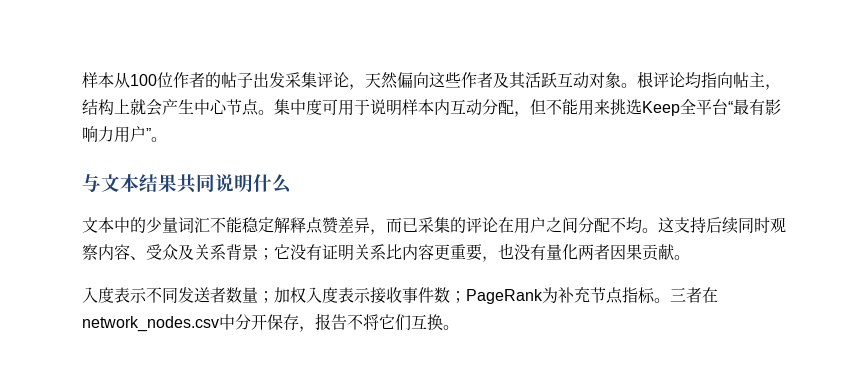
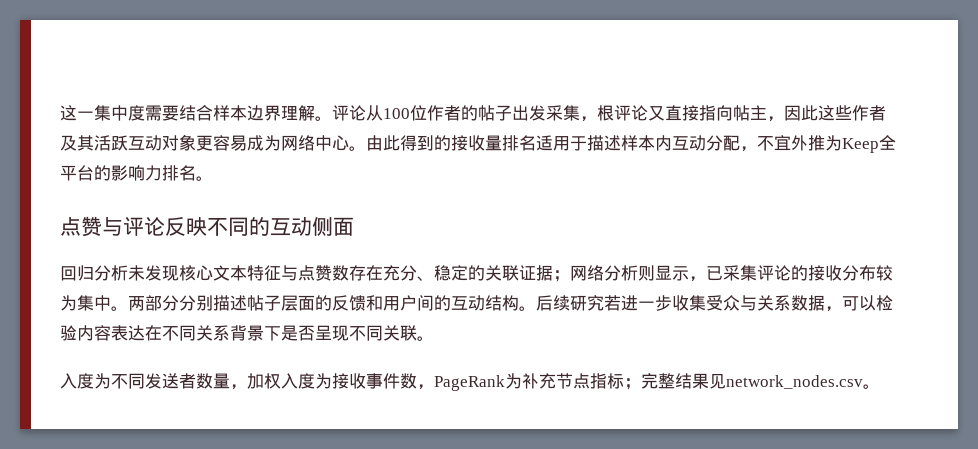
[82,72,114,88] 样本 -> [60,105,366,121] 这一集中度需要结合样本边界理解。评论
[317,72,429,90] 评论，天然偏向 -> [580,105,818,122] ，根评论又直接指向帖主，因此
[621,71,781,90] [82,99,781,117] [82,126,167,143] [82,174,292,193] [82,216,786,235] [82,243,674,262] 。根评论均指向帖主，结构上就会产生中心节点。集中度可用于说明样本内互动分配，但不能用来挑选Keep全平台“最有影响力用户”。 // 与文本结果共同说明什么 // 文本中的少量词汇不能稳定解释点赞差异，而已采集的评论在用户之间分配不均。这支持后续同时观察内容、受众及关系背景；它没有证明关系比内容更重要，也没有量化两者因果贡献 -> [196,135,896,153] [60,165,213,181] [60,216,354,237] [60,265,893,282] [60,295,893,312] [60,325,417,341] 更容易成为网络中心。由此得到的接收量排名适用于描述样本内互动分配，不宜外推为Keep全平台的影响力排名。 // 点赞与评论反映不同的互动侧面 // 回归分析未发现核心文本特征与点赞数存在充分、稳定的关联证据；网络分析则显示，已采集评论的接收分布较为集中。两部分分别描述帖子层面的反馈和用户间的互动结构。后续研究若进一步收集受众与关系数据，可以检验内容表达在不同关系背景下是否呈现不同关联
[114,287,147,303] 表示 -> [94,373,111,389] 为
[258,291,274,303] ； -> [230,384,247,390] ，
[338,287,371,303] 表示 -> [315,373,332,389] 为
[450,291,466,303] ； -> [417,384,434,390] ，
[654,287,718,303] [82,313,443,332] 。三者在network_nodes.csv中分开保存，报告不将它们互换 -> [624,373,863,390] ；完整结果见network_nodes.csv

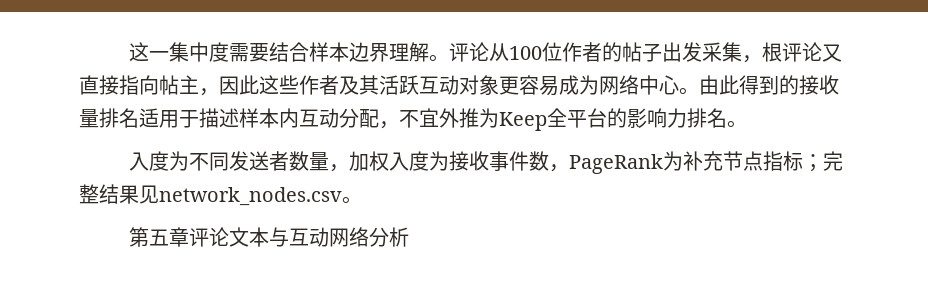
[60,216,354,237] [60,265,893,282] [60,295,893,312] [60,325,434,341] // 点赞与评论反映不同的互动侧面 // 回归分析未发现核心文本特征与点赞数存在充分、稳定的关联证据；网络分析则显示，已采集评论的接收分布较为集中。两部分分别描述帖子层面的反馈和用户间的互动结构。后续研究若进一步收集受众与关系数据，可以检验内容表达在不同关系背景下是否呈现不同关联。 -> (747, 124) none
(880, 386) none -> [129,227,410,247] // 第五章评论文本与互动网络分析

